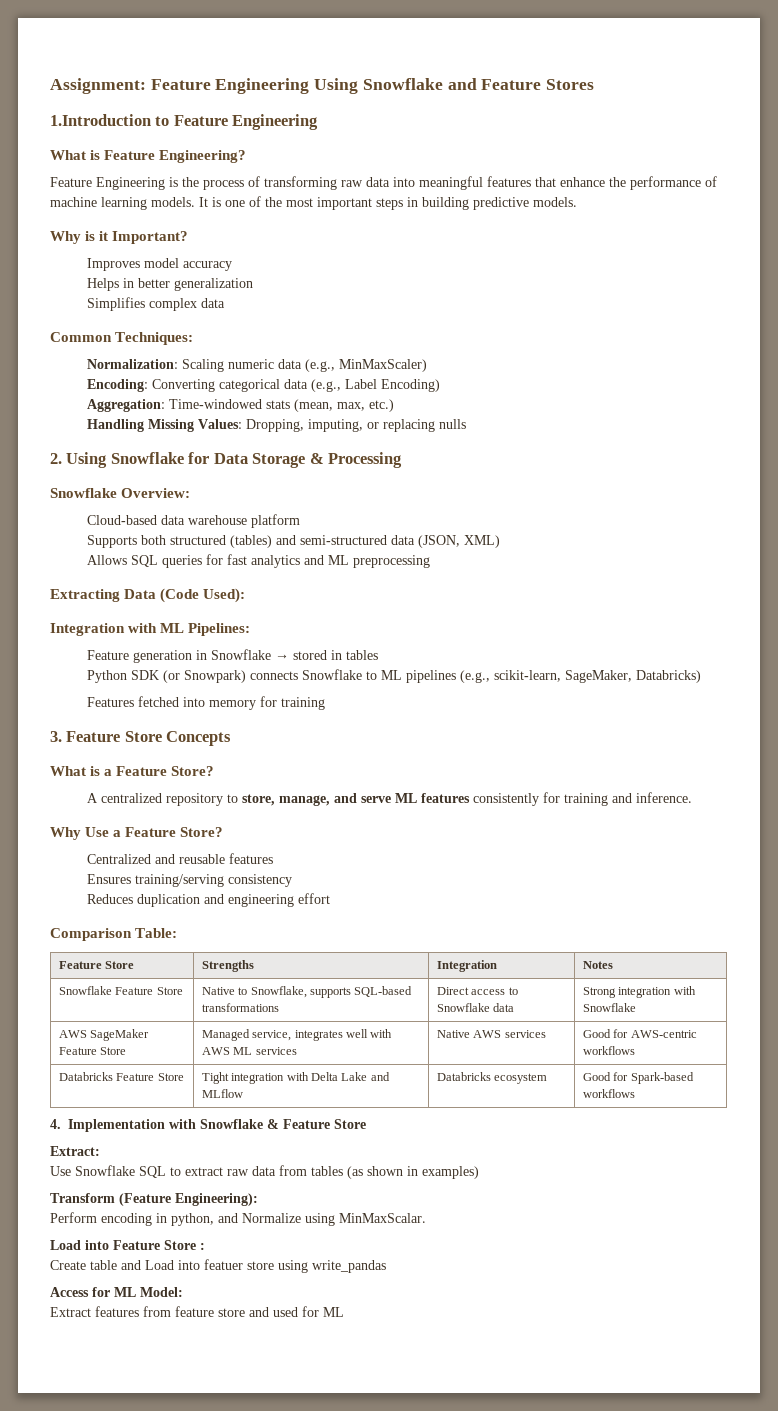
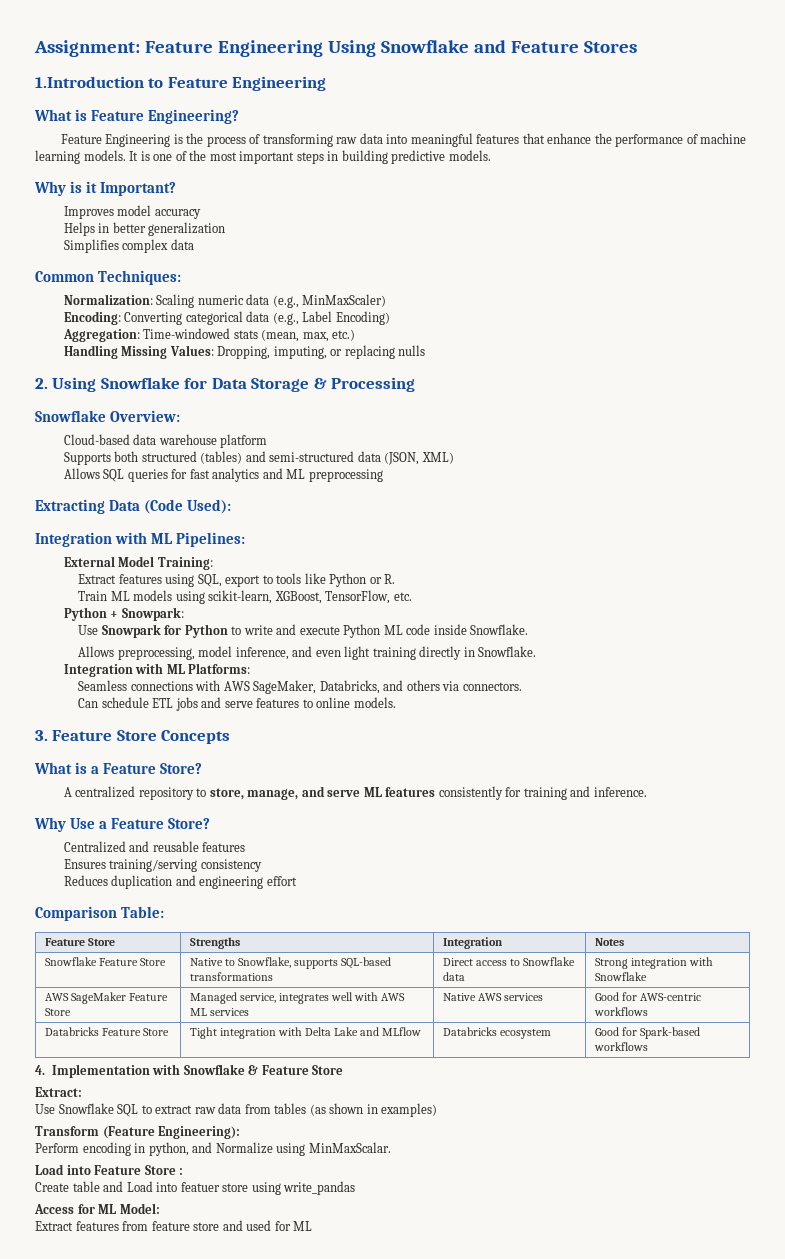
[86,649,378,663] [86,669,701,683] [86,696,325,710] Feature generation in Snowflake → stored in tables // Python SDK (or Snowpark) connects Snowflake to ML pipelines (e.g., scikit-learn, SageMaker, Databricks) // Features fetched into memory for training -> [63,556,213,570] [78,573,396,587] [78,590,412,604] [63,607,184,621] [78,624,529,638] [78,646,537,660] [63,663,251,677] [78,680,522,694] [78,697,396,711] External Model Training: // Extract features using SQL, export to tools like Python or R. // Train ML models using scikit-learn, XGBoost, TensorFlow, etc. // Python + Snowpark: // Use Snowpark for Python to write and execute Python ML code inside Snowflake. // Allows preprocessing, model inference, and even light training directly in Snowflake. // Integration with ML Platforms: // Seamless connections with AWS SageMaker, Databricks, and others via connectors. // Can schedule ETL jobs and serve features to online models.

